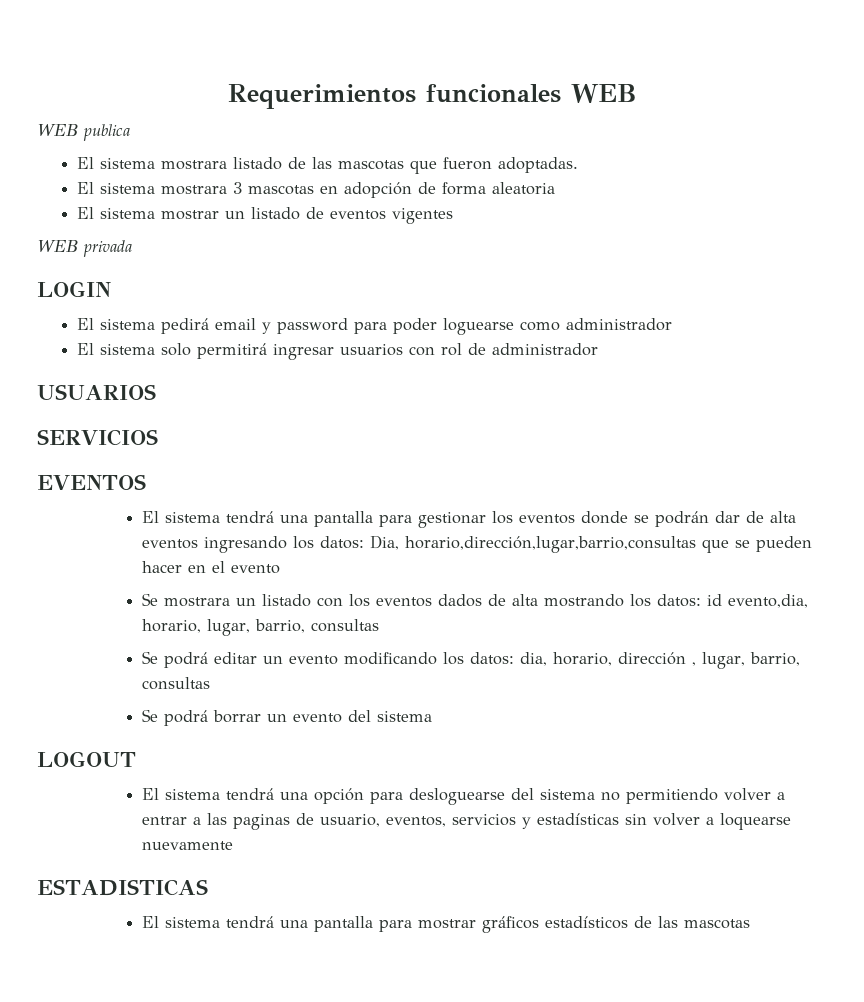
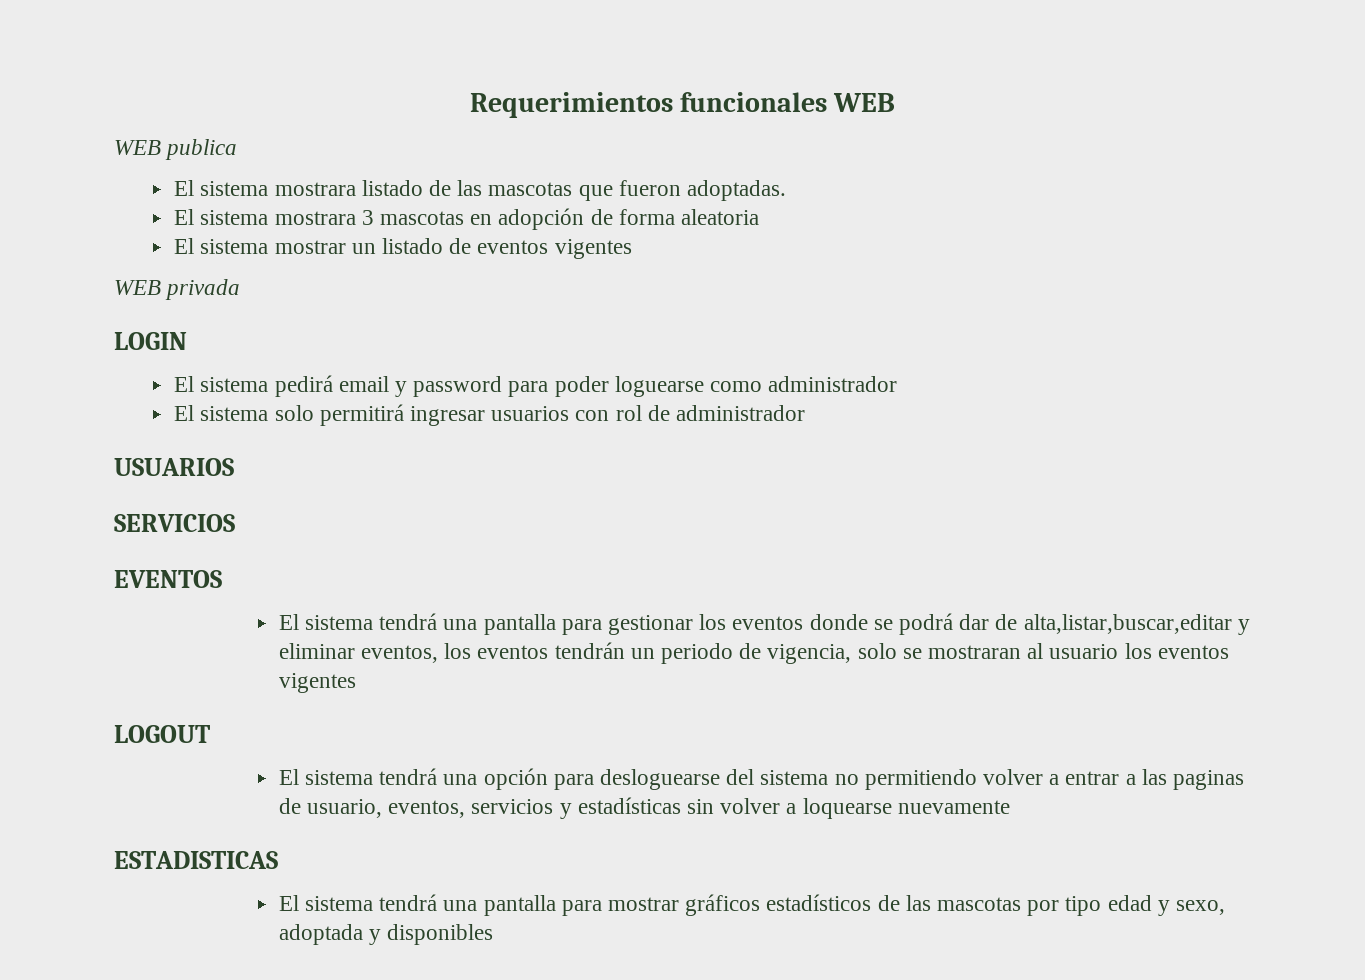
[655,511,710,527] podrán -> [899,613,954,635] podrá
[770,511,797,523] [142,535,813,553] [142,561,281,574] [142,593,809,608] [142,619,380,636] [142,651,801,669] [142,677,211,690] [142,709,433,726] alta eventos ingresando los datos: Dia, horario,dirección,lugar,barrio,consultas que se pueden hacer en el evento // Se mostrara un listado con los eventos dados de alta mostrando los datos: id evento,dia, horario, lugar, barrio, consultas // Se podrá editar un evento modificando los datos: dia, horario, dirección , lugar, barrio, consultas // Se podrá borrar un evento del sistema -> [1023,614,1250,635] [278,642,1229,664] [278,673,356,693] alta,listar,buscar,editar y eliminar eventos, los eventos tendrán un periodo de vigencia, solo se mostraran al usuario los eventos vigentes
(751, 924) none -> [1027,895,1226,916] [278,924,494,945] por tipo edad y sexo, adoptada y disponibles

